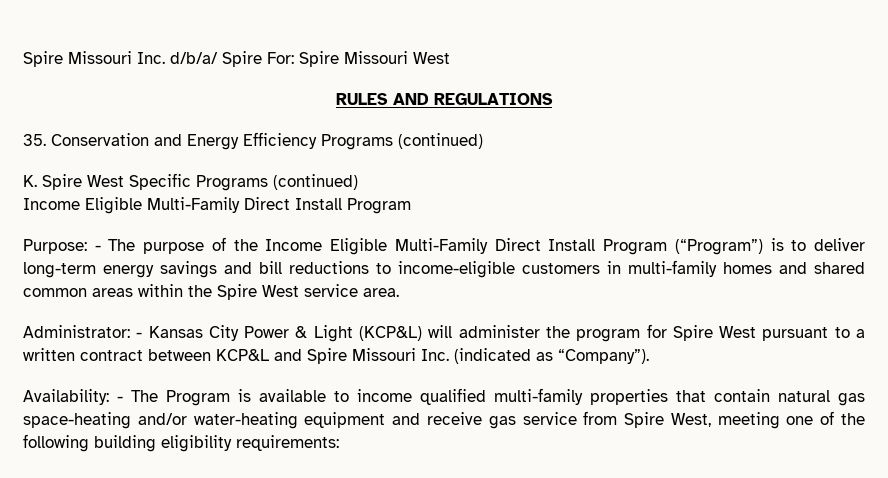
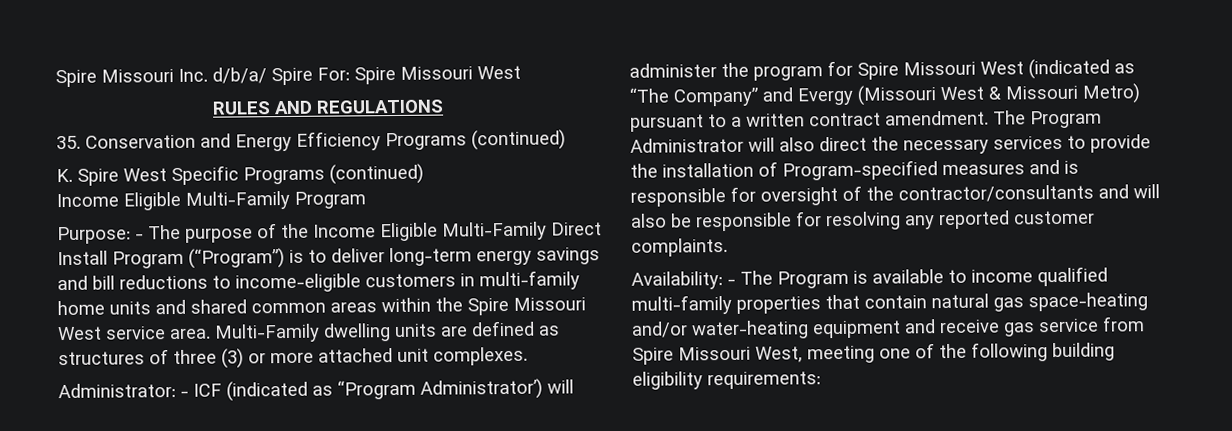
[244,197,342,210] Direct Install -> (290, 200) none
[723,262,772,274] homes -> [57,300,151,316] home units
(257, 292) none -> [513,297,586,311] Missouri
[23,325,423,342] // Administrator: - Kansas City Power & Light (KCP&L) -> [214,320,560,343] [58,346,528,369] [58,378,543,402] Multi-Family dwelling units are defined as structures of three (3) or more attached unit complexes. // Administrator: - ICF (indicated as “Program Administrator’)
[719,326,757,338] West -> [903,58,1135,80] [629,83,1141,107] Missouri West (indicated as “The Company” and Evergy (Missouri West & Missouri Metro)
[148,348,649,364] between KCP&L and Spire Missouri Inc. (indicated as “Company”). -> [885,110,1102,129] [630,134,1151,155] [630,159,1079,181] [630,184,1160,207] [630,210,1095,232] [631,237,728,257] amendment. The Program Administrator will also direct the necessary services to provide the installation of Program-specified measures and is responsible for oversight of the contractor/consultants and will also be responsible for resolving any reported customer complaints.
(665, 420) none -> [678,346,751,361] Missouri

